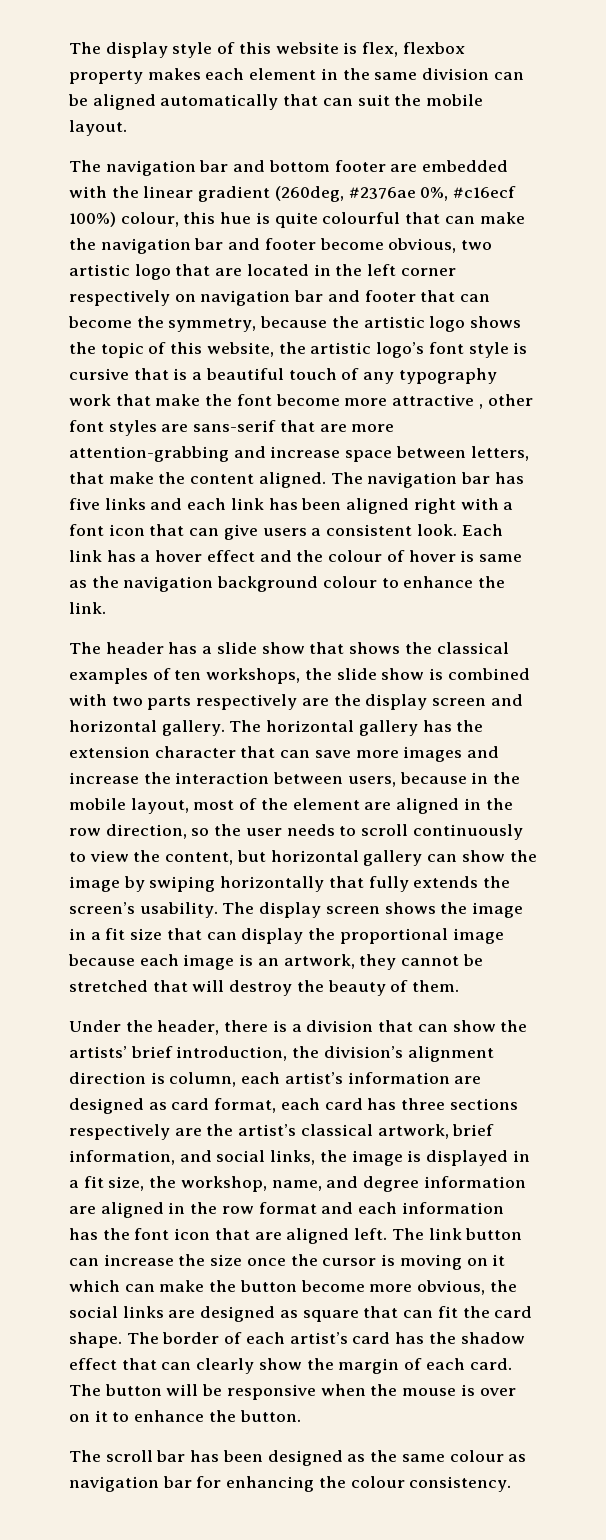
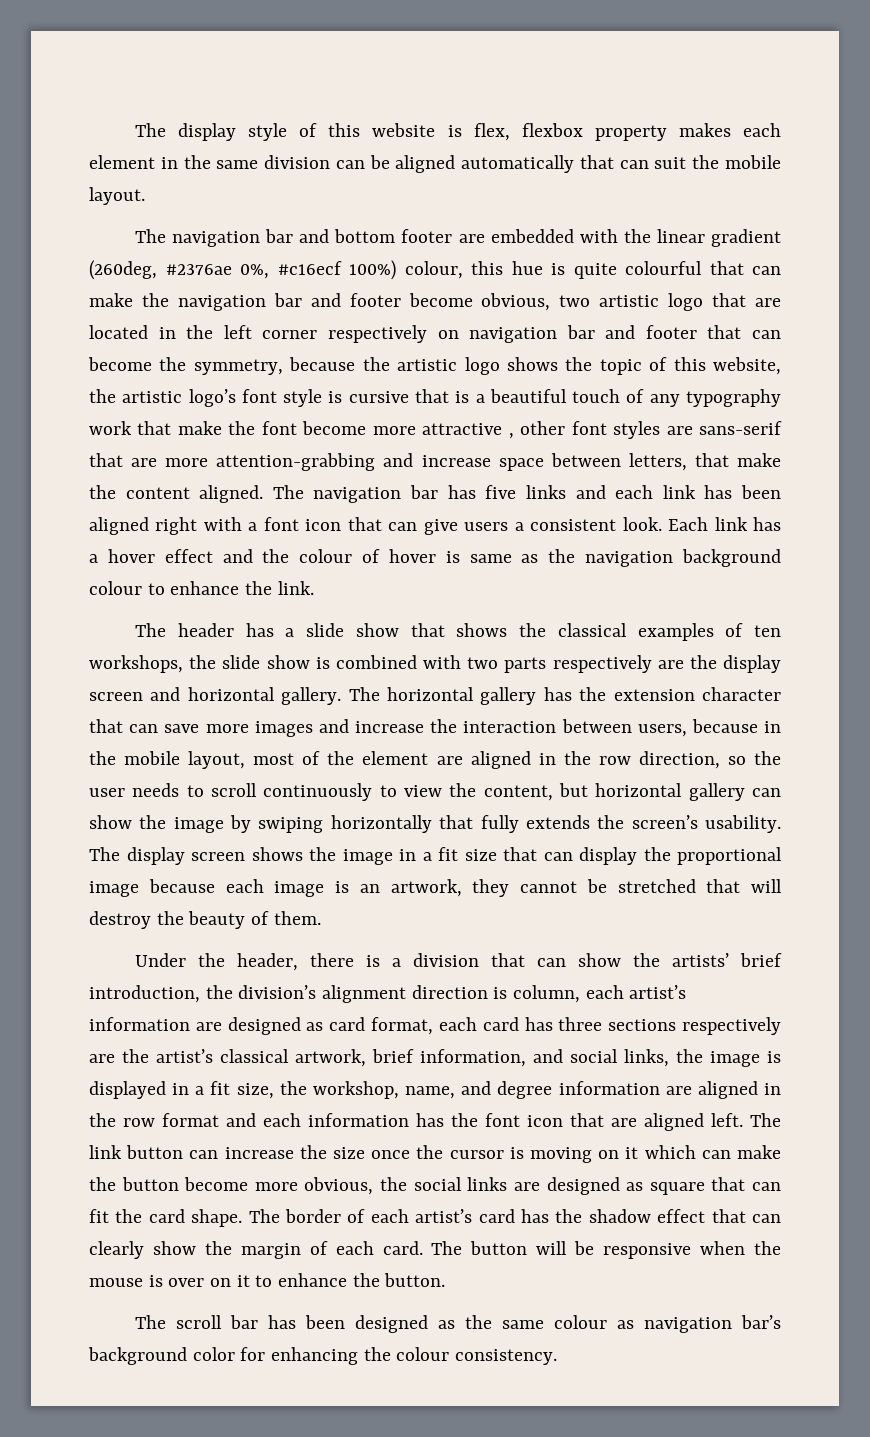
[162,1476,192,1488] bar -> [741,1315,782,1329] [88,1347,235,1365] bar’s background color

